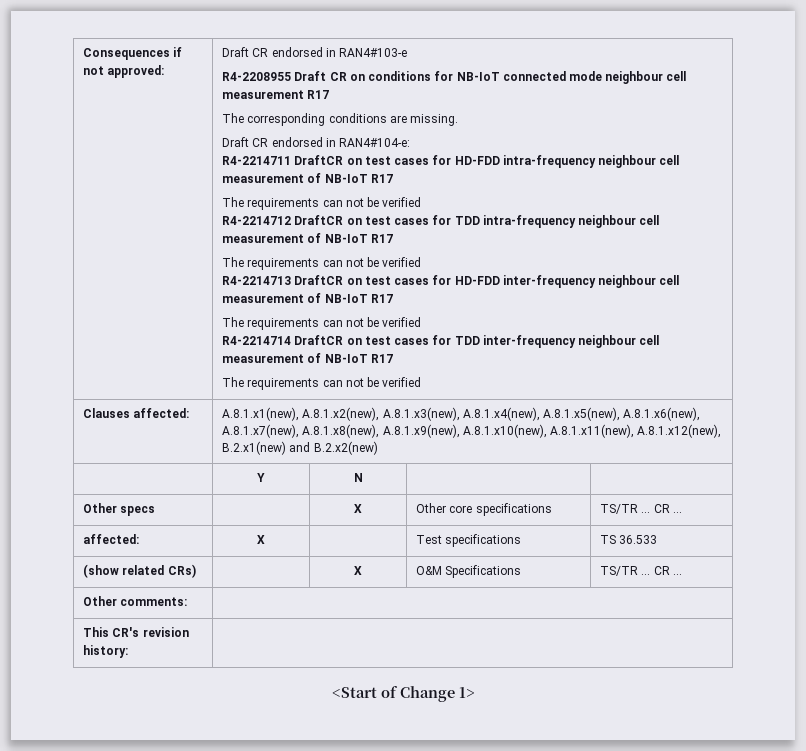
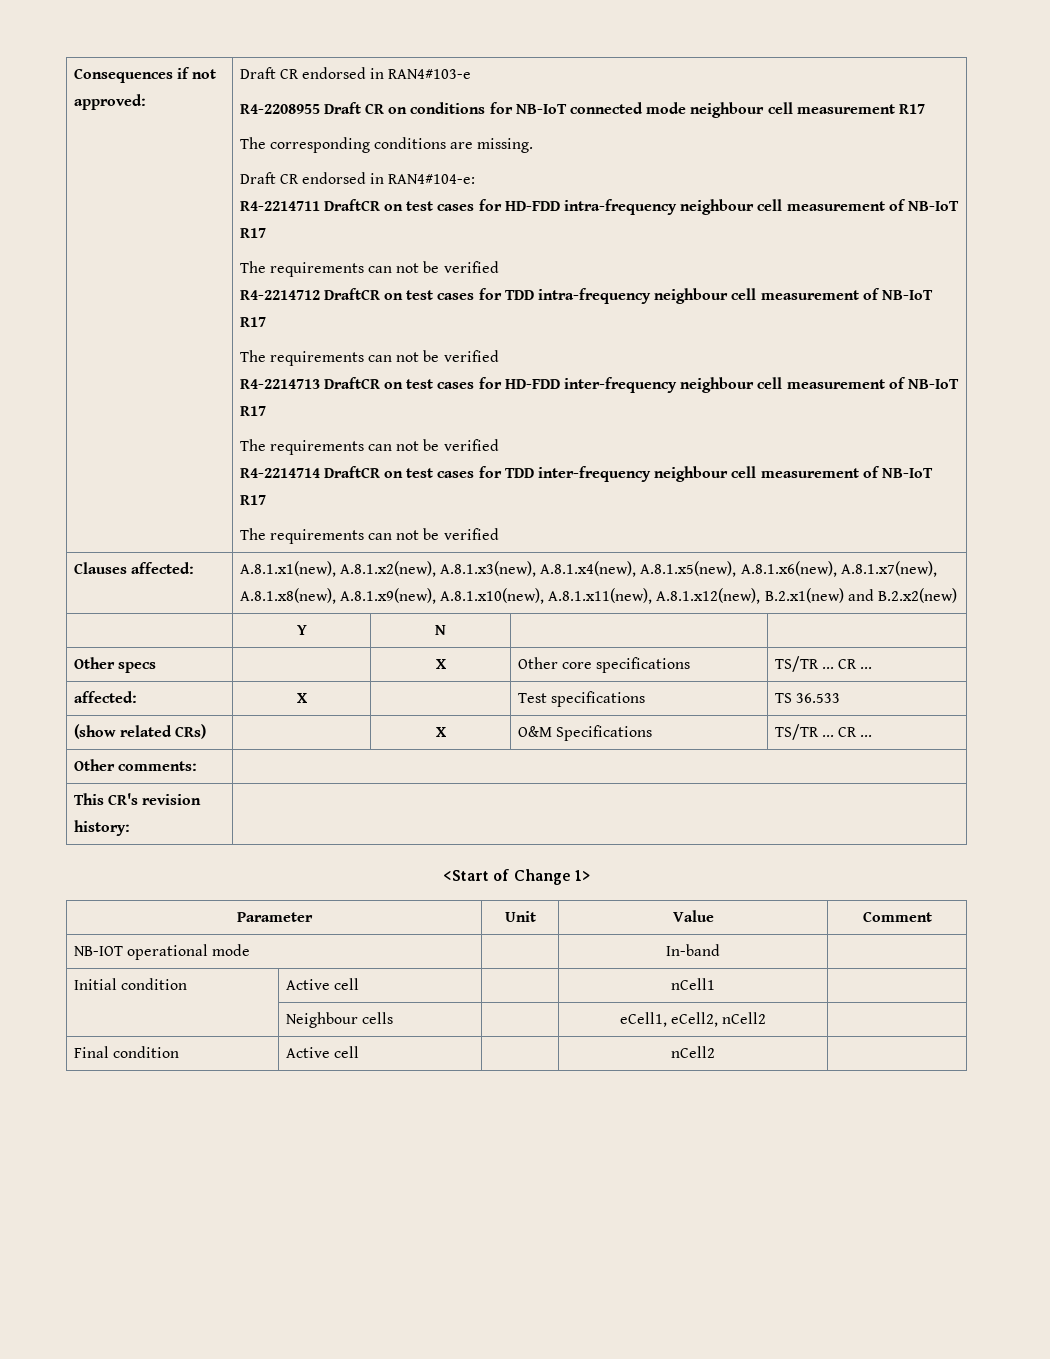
(475, 692) none -> [236,912,313,922] [504,911,536,922] [672,910,714,922] [862,911,932,922] [73,944,251,960] [666,944,720,956] [73,978,187,990] [285,978,359,990] [671,978,715,990] [285,1012,393,1028] [619,1012,767,1027] [73,1046,179,1058] [285,1046,359,1058] [671,1046,715,1058] // Parameter | Unit | Value | Comment // NB-IOT operational mode | | In-band | // Initial condition | Active cell | | nCell1 | // | Neighbour cells | | eCell1, eCell2, nCell2 | // Final condition | Active cell | | nCell2 |

